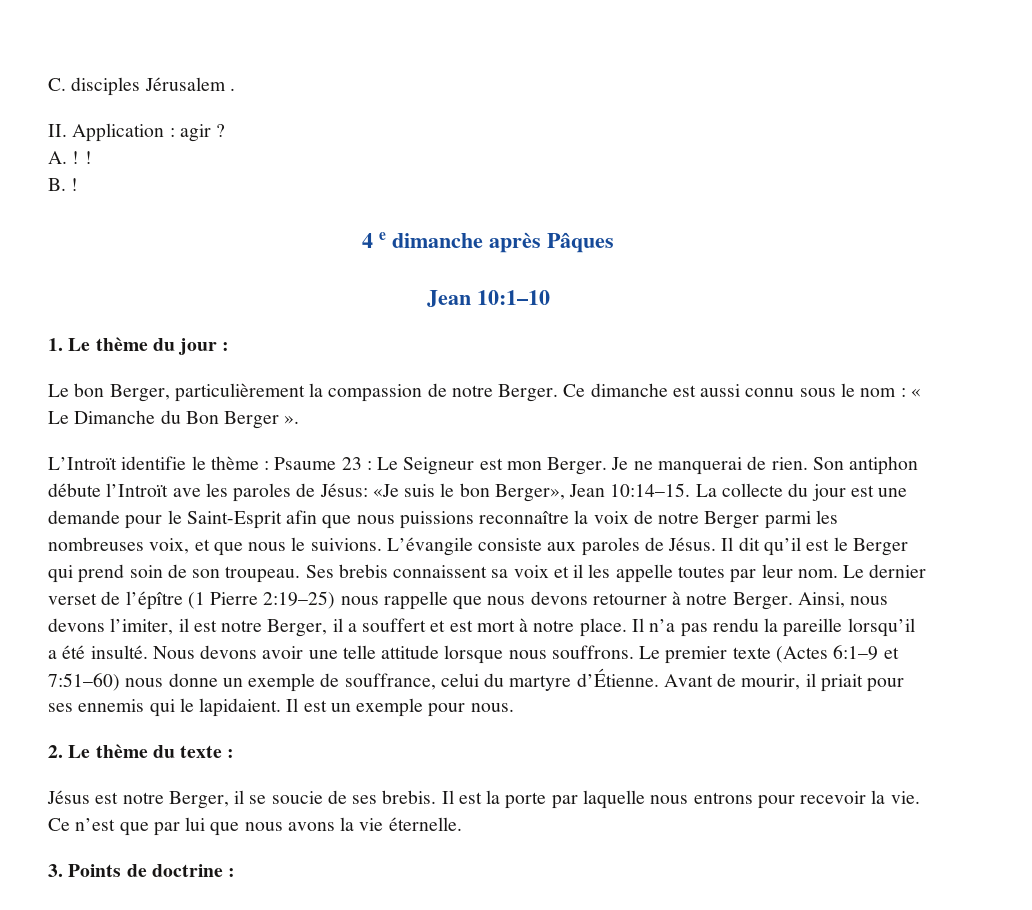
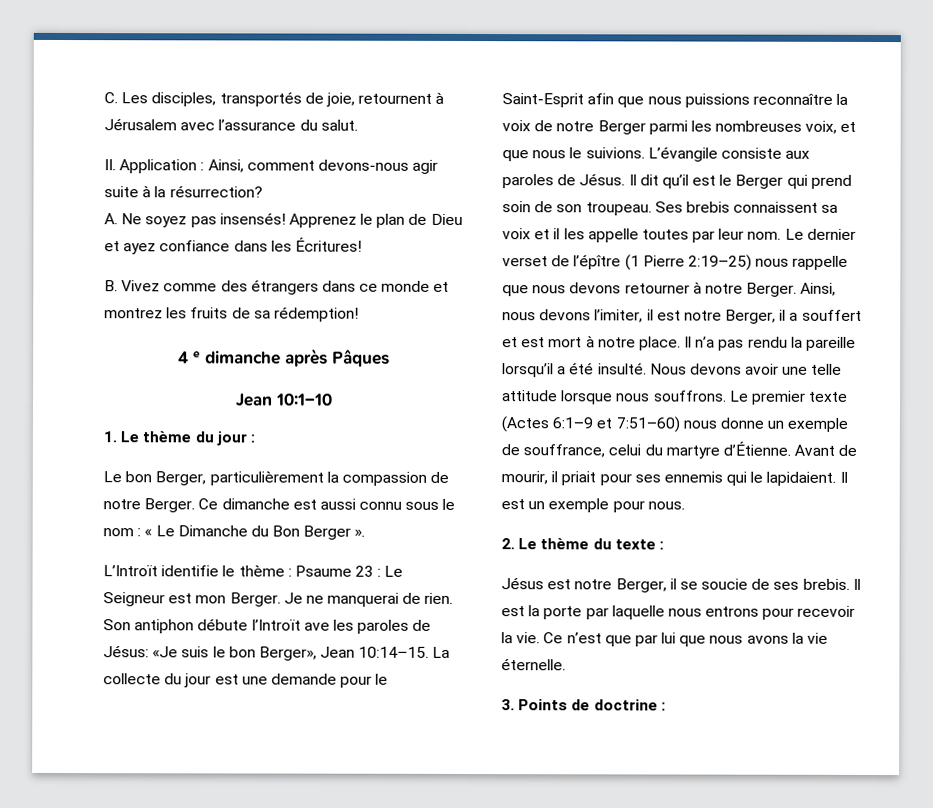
[71,77,235,96] [48,123,226,142] [48,151,92,164] [48,178,79,191] disciples Jérusalem . // II. Application : agir ? // A. ! ! // B. ! -> [121,91,445,107] [104,118,358,131] [104,159,439,174] [104,185,263,198] [104,212,463,228] [104,237,362,255] [104,279,450,295] [104,306,359,322] Les disciples, transportés de joie, retournent à Jérusalem avec l’assurance du salut. // II. Application : Ainsi, comment devons-nous agir suite à la résurrection? // A. Ne soyez pas insensés! Apprenez le plan de Dieu et ayez confiance dans les Écritures! // B. Vivez comme des étrangers dans ce monde et montrez les fruits de sa rédemption!

